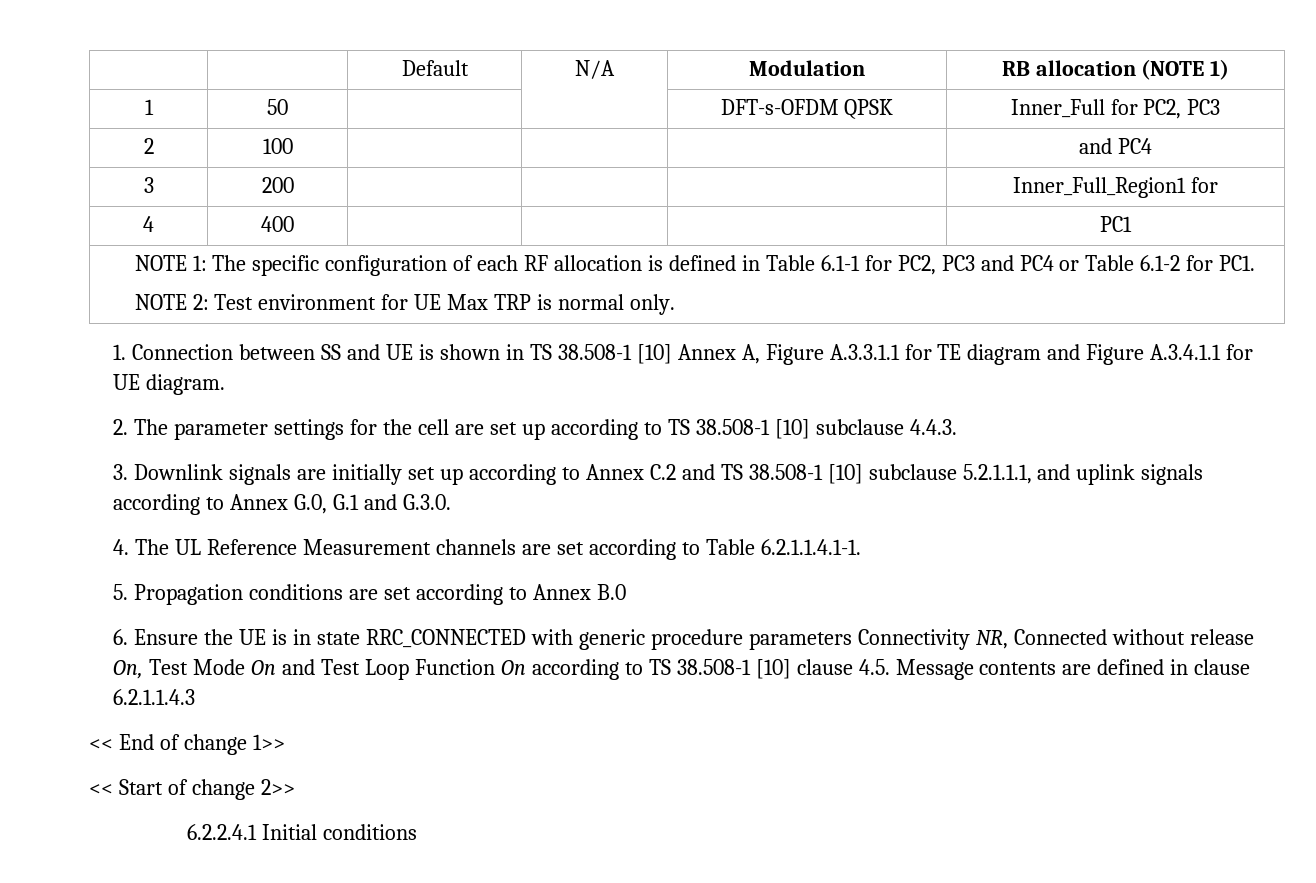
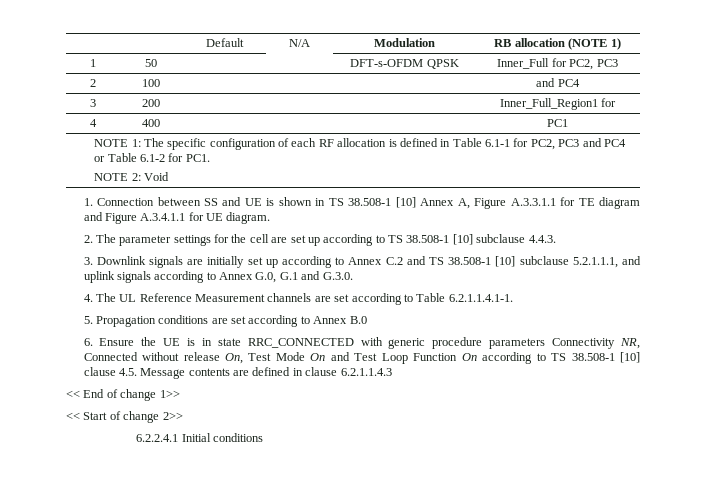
[214,294,675,315] Test environment for UE Max TRP is normal only. -> [143,172,169,181] Void

